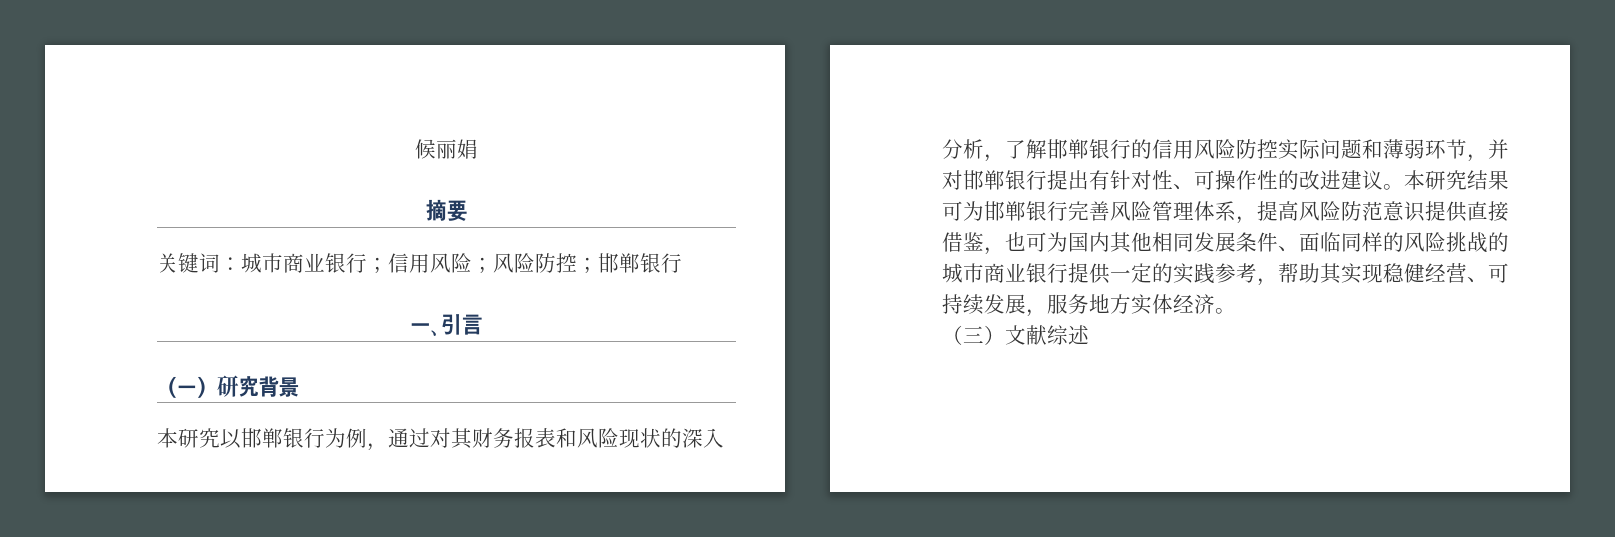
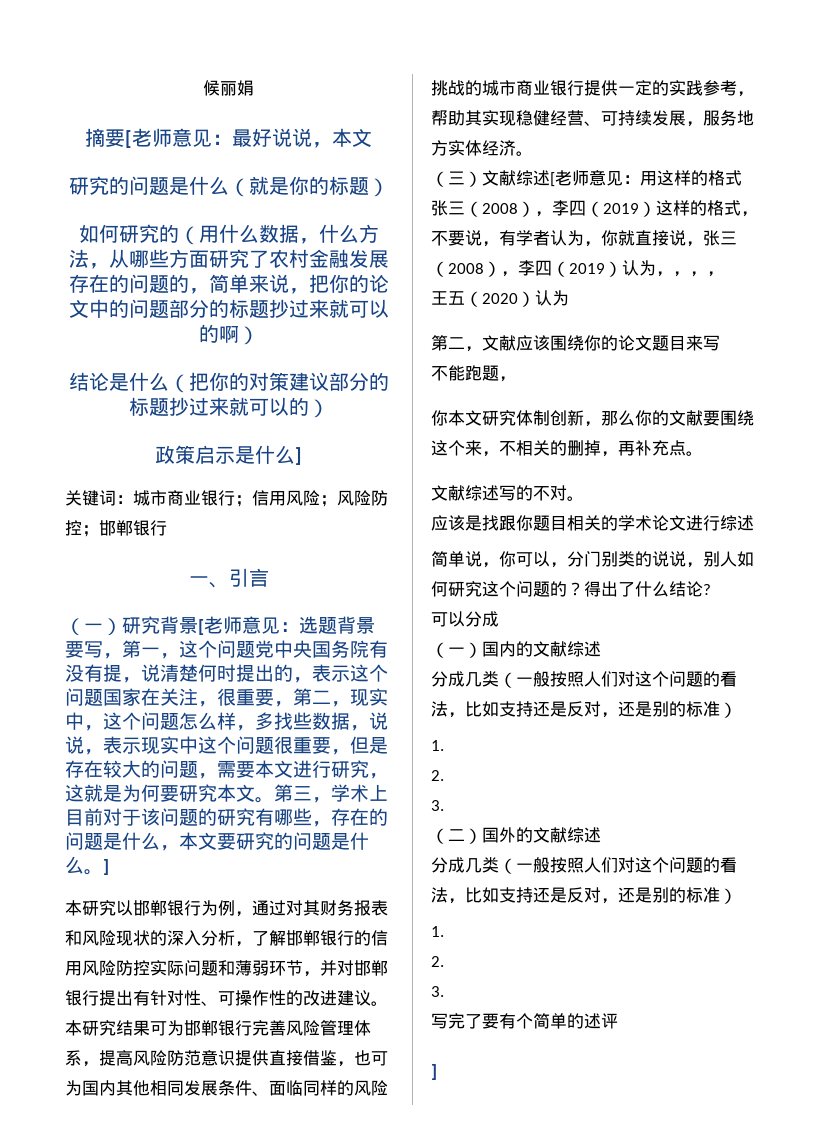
(468, 210) none -> [125,128,372,148] [68,176,389,197] [78,224,379,245] [68,249,389,269] [68,274,389,294] [68,299,389,318] [198,324,259,345] [68,372,389,393] [128,397,329,418] [155,445,302,465] [老师意见：最好说说，本文 // 研究的问题是什么（就是你的标题） // 如何研究的（用什么数据，什么方法，从哪些方面研究了农村金融发展存在的问题的，简单来说，把你的论文中的问题部分的标题抄过来就可以的啊） // 结论是什么（把你的对策建议部分的标题抄过来就可以的） // 政策启示是什么]
(299, 387) none -> [198,616,375,635] [65,640,388,659] [65,664,388,683] [65,688,388,707] [65,712,388,731] [65,736,388,755] [65,760,388,779] [65,784,388,803] [65,808,388,827] [65,832,369,851] [65,856,109,875] [老师意见：选题背景要写，第一，这个问题党中央国务院有没有提，说清楚何时提出的，表示这个问题国家在关注，很重要，第二，现实中，这个问题怎么样，多找些数据，说说，表示现实中这个问题很重要，但是存在较大的问题，需要本文进行研究，这就是为何要研究本文。第三，学术上目前对于该问题的研究有哪些，存在的问题是什么，本文要研究的问题是什么。]
(1089, 335) none -> [550,170,742,187] [431,200,758,217] [431,230,737,247] [431,260,724,277] [431,290,569,307] [431,335,720,352] [431,365,516,382] [431,410,754,427] [431,440,703,457] [431,485,584,501] [431,515,754,531] [431,551,754,568] [431,581,711,597] [431,611,499,627] [431,641,601,658] [431,671,737,688] [431,701,737,718] [431,740,444,751] [431,770,444,781] [431,800,444,811] [431,827,601,844] [431,857,737,874] [431,887,737,904] [431,926,444,937] [431,956,444,967] [431,986,444,997] [431,1013,618,1029] [431,1064,437,1080] [老师意见：用这样的格式张三（2008），李四（2019）这样的格式，不要说，有学者认为，你就直接说，张三（2008），李四（2019）认为，，，， // 王五（2020）认为 // 第二，文献应该围绕你的论文题目来写 // 不能跑题， // 你本文研究体制创新，那么你的文献要围绕这个来，不相关的删掉，再补充点。 // 文献综述写的不对。 // 应该是找跟你题目相关的学术论文进行综述 // 简单说，你可以，分门别类的说说，别人如何研究这个问题的？得出了什么结论? // 可以分成 // （一）国内的文献综述 // 分成几类（一般按照人们对这个问题的看法，比如支持还是反对，还是别的标准） // 1. // 2. // 3. // （二）国外的文献综述 // 分成几类（一般按照人们对这个问题的看法，比如支持还是反对，还是别的标准） // 1. // 2. // 3. // 写完了要有个简单的述评 // ]

